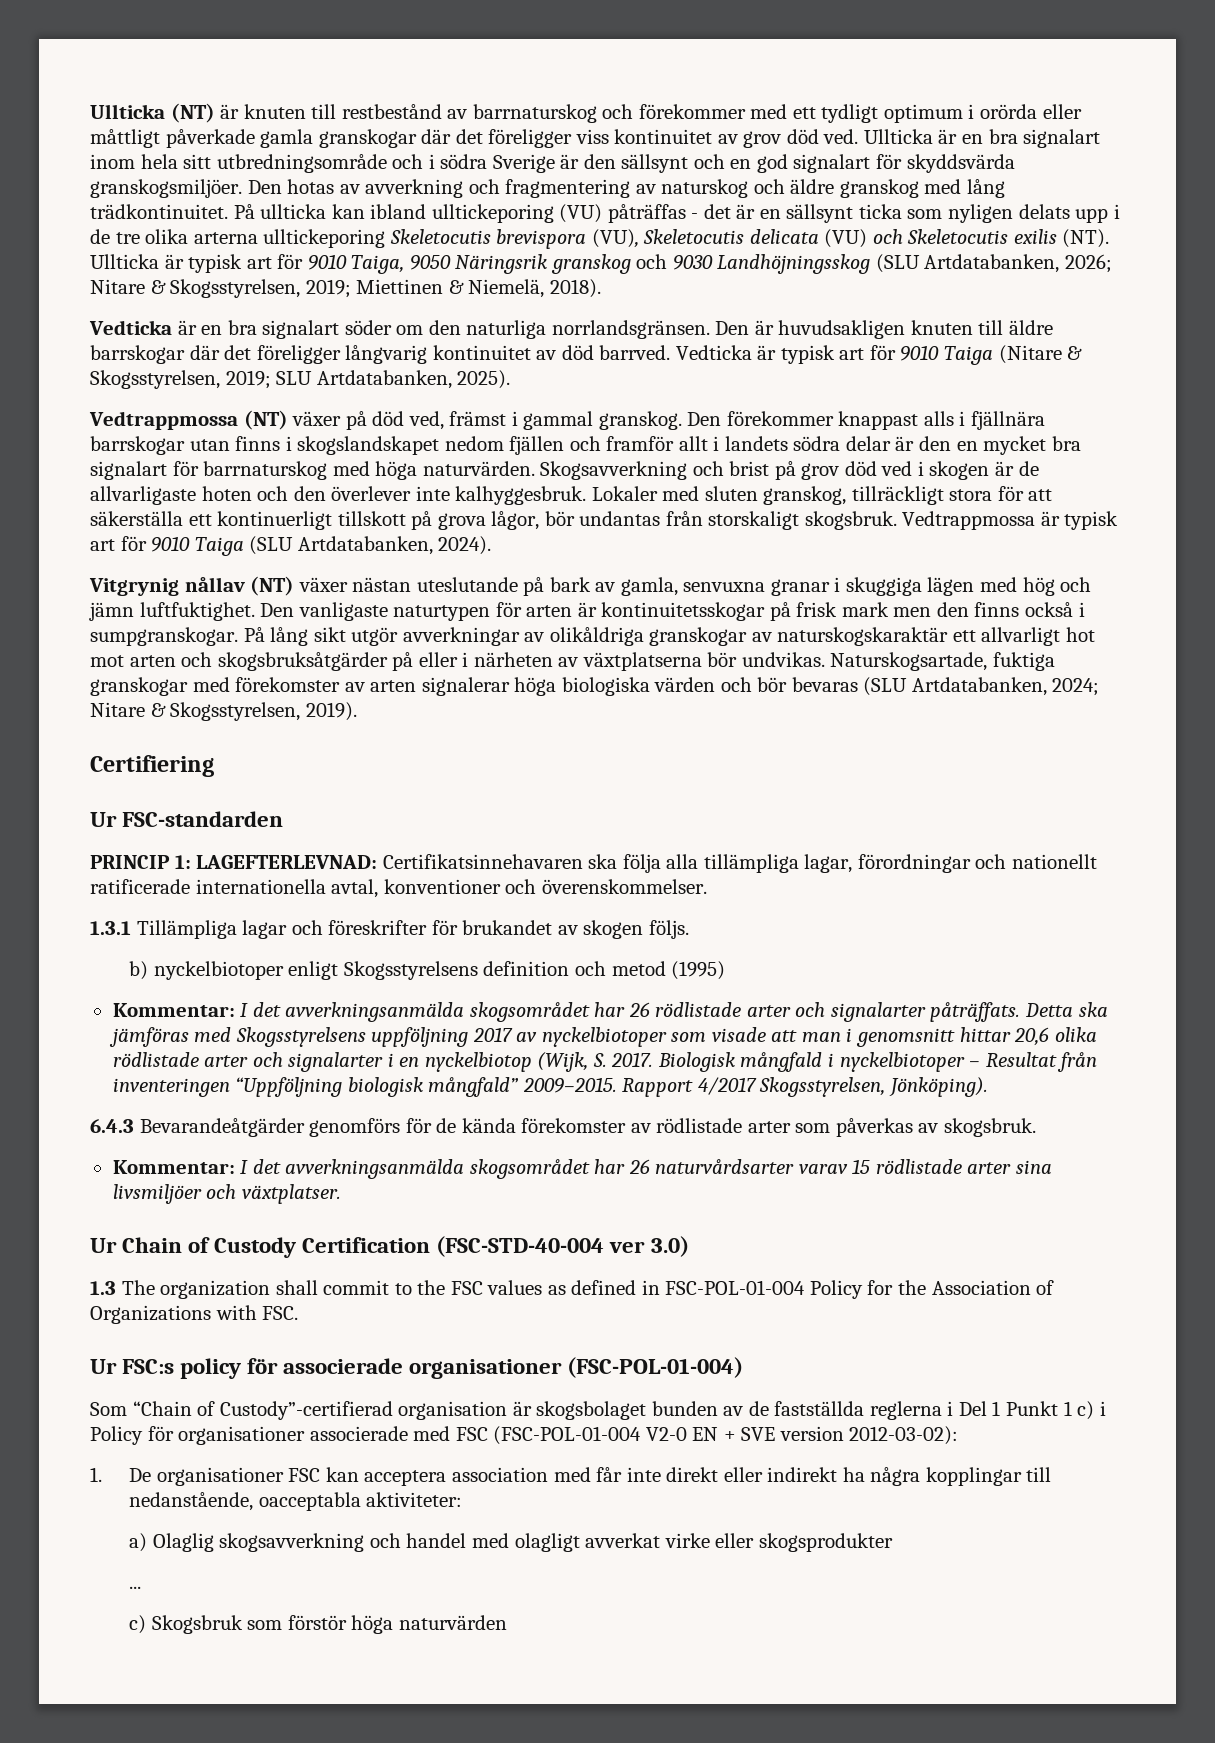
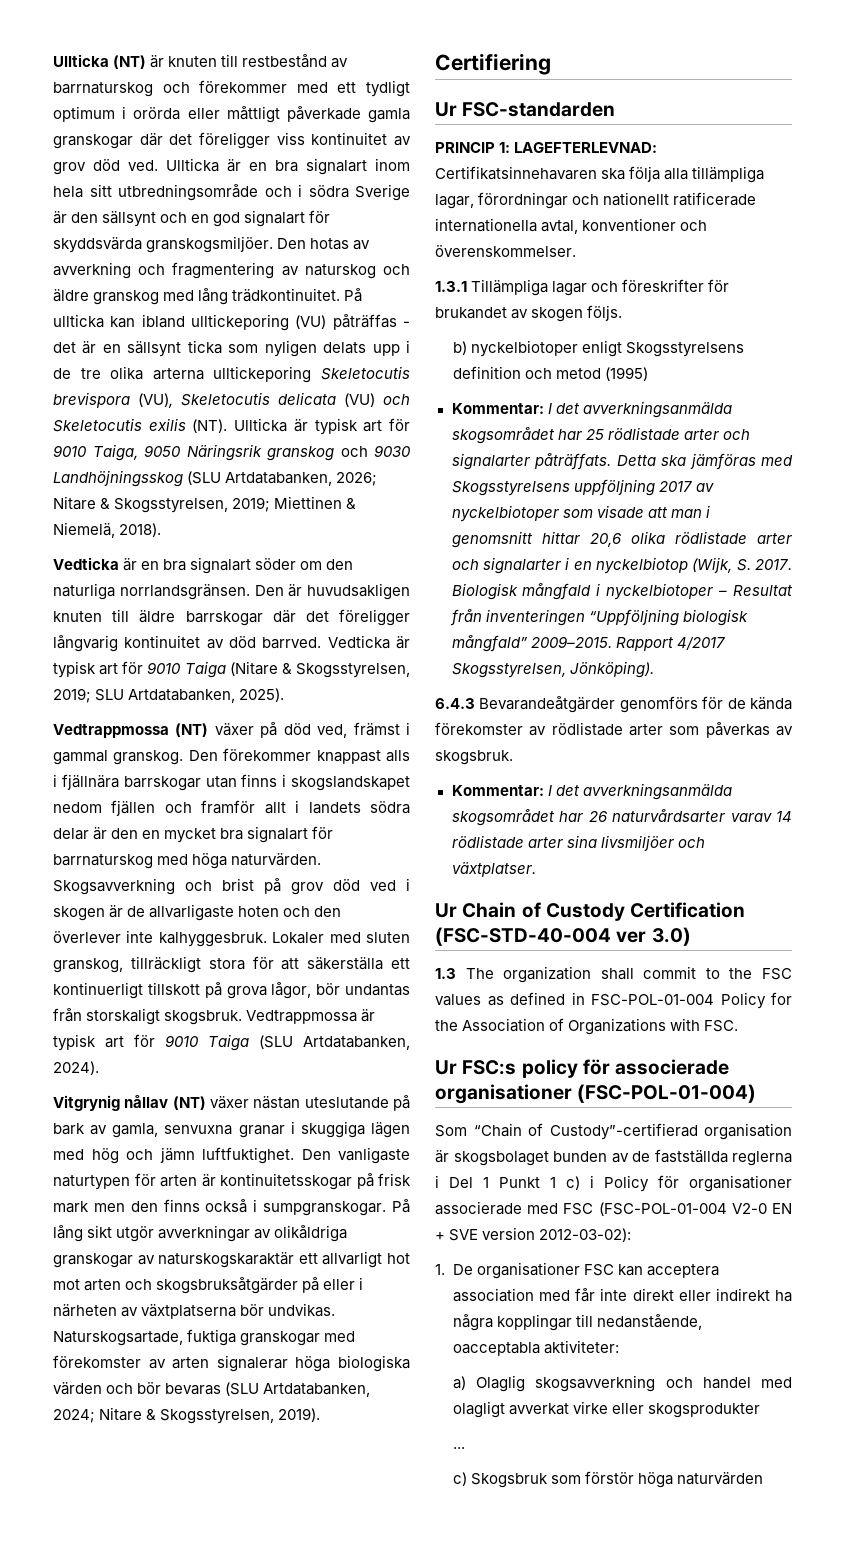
[628,1002,650,1017] 26 -> [585,429,604,440] 25
[852,1159,871,1174] 15 -> [776,811,792,822] 14

